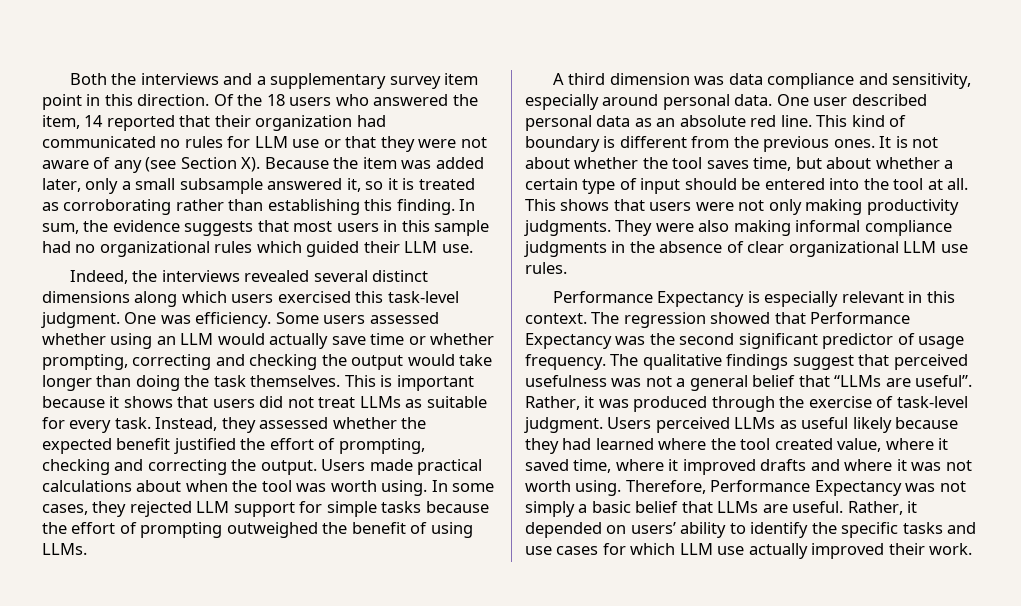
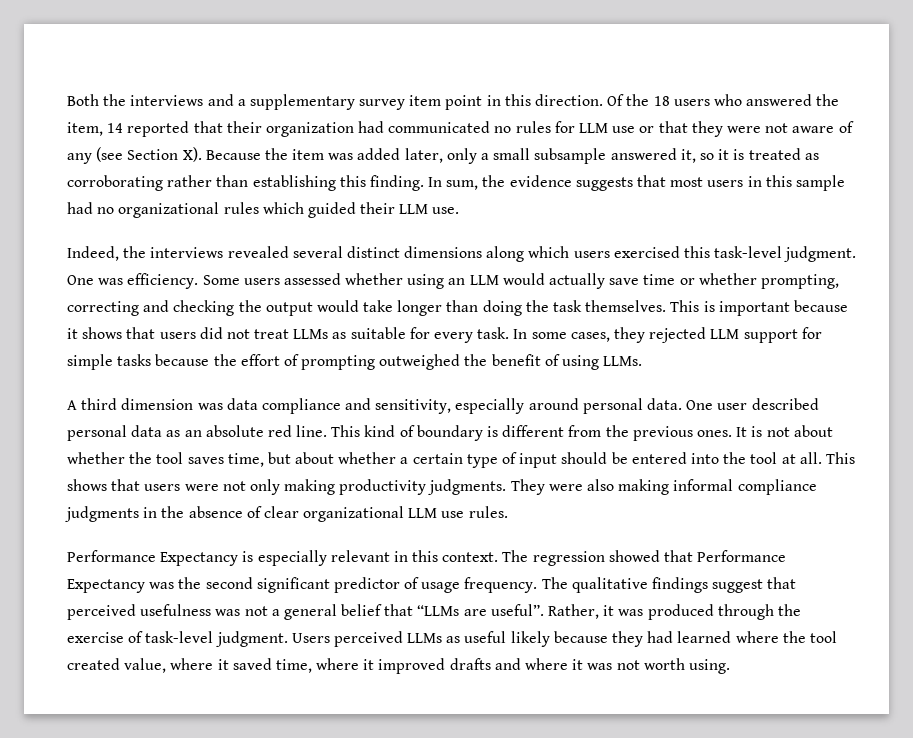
[155,417,427,433] [42,438,425,454] [42,459,483,475] [42,480,428,496] Instead, they assessed whether the expected benefit justified the effort of prompting, checking and correcting the output. Users made practical calculations about when the tool was worth using. -> (510, 333) none
[625,480,966,496] [525,501,918,517] [525,522,977,538] [525,543,973,559] Therefore, Performance Expectancy was not simply a basic belief that LLMs are useful. Rather, it depended on users’ ability to identify the specific tasks and use cases for which LLM use actually improved their work. -> (730, 666) none

